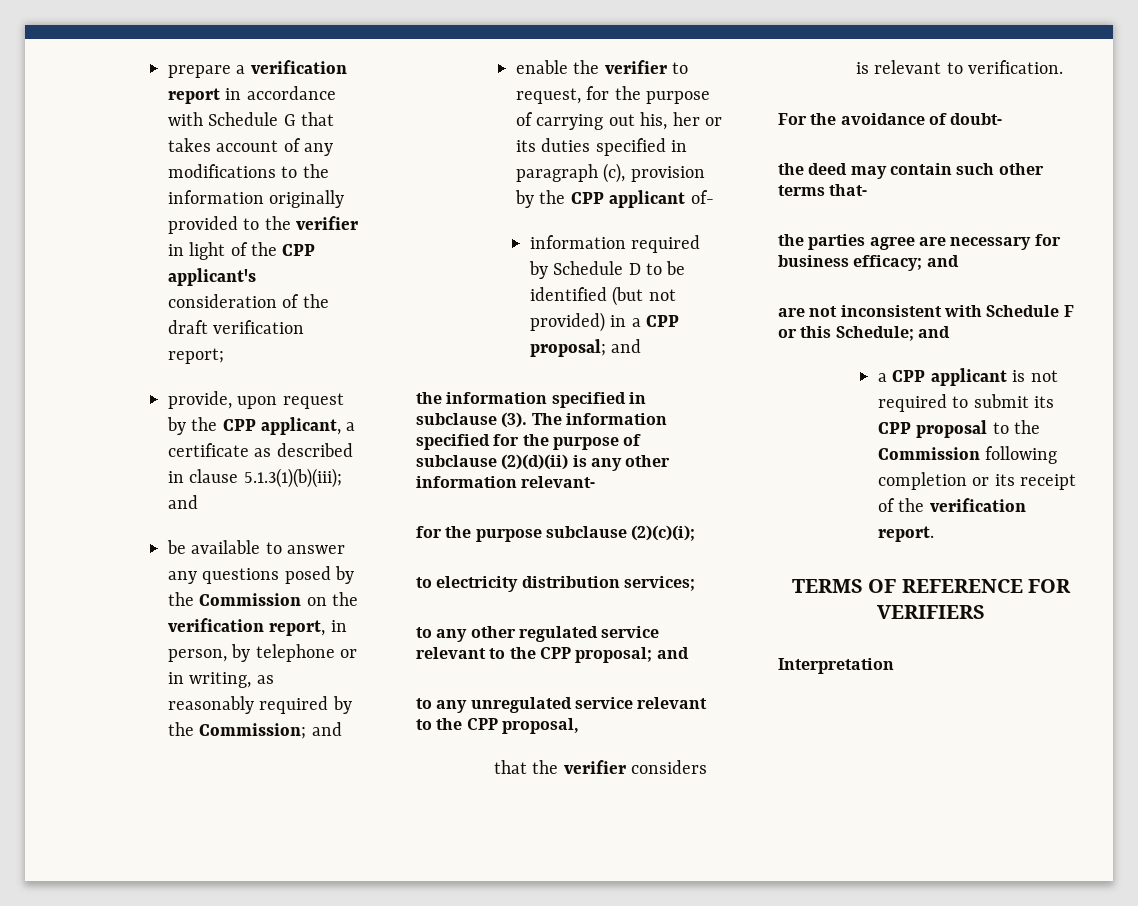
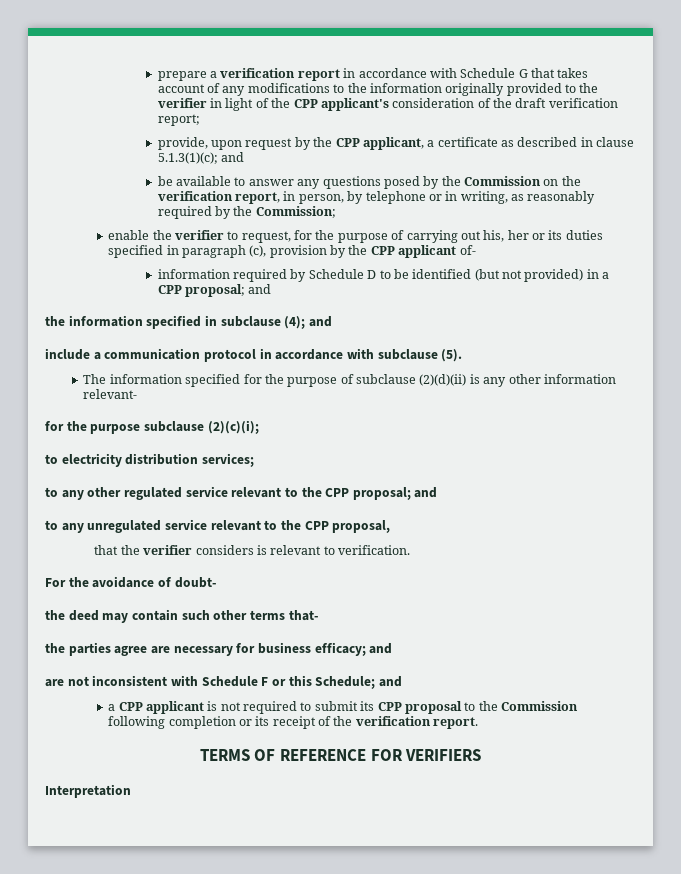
[243,468,342,488] 5.1.3(1)(b)(iii); -> [157,152,218,164] 5.1.3(1)(c);
[311,722,342,736] and -> (336, 212) none
[501,412,528,428] (3). -> [284,316,332,329] [45,348,463,362] (4); and // include a communication protocol in accordance with subclause (5). //

